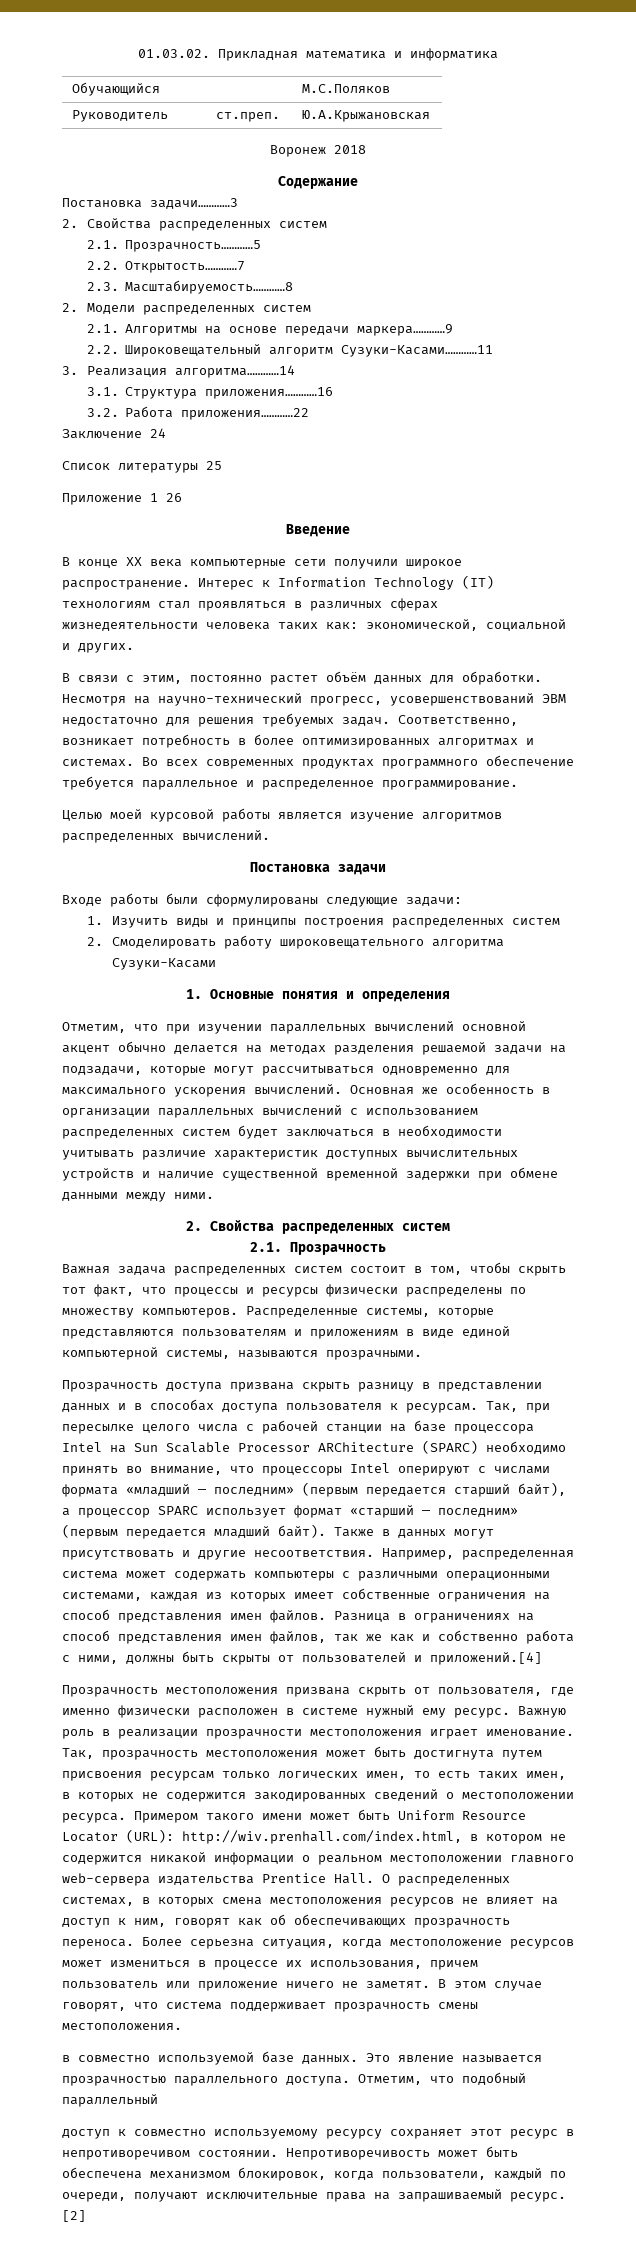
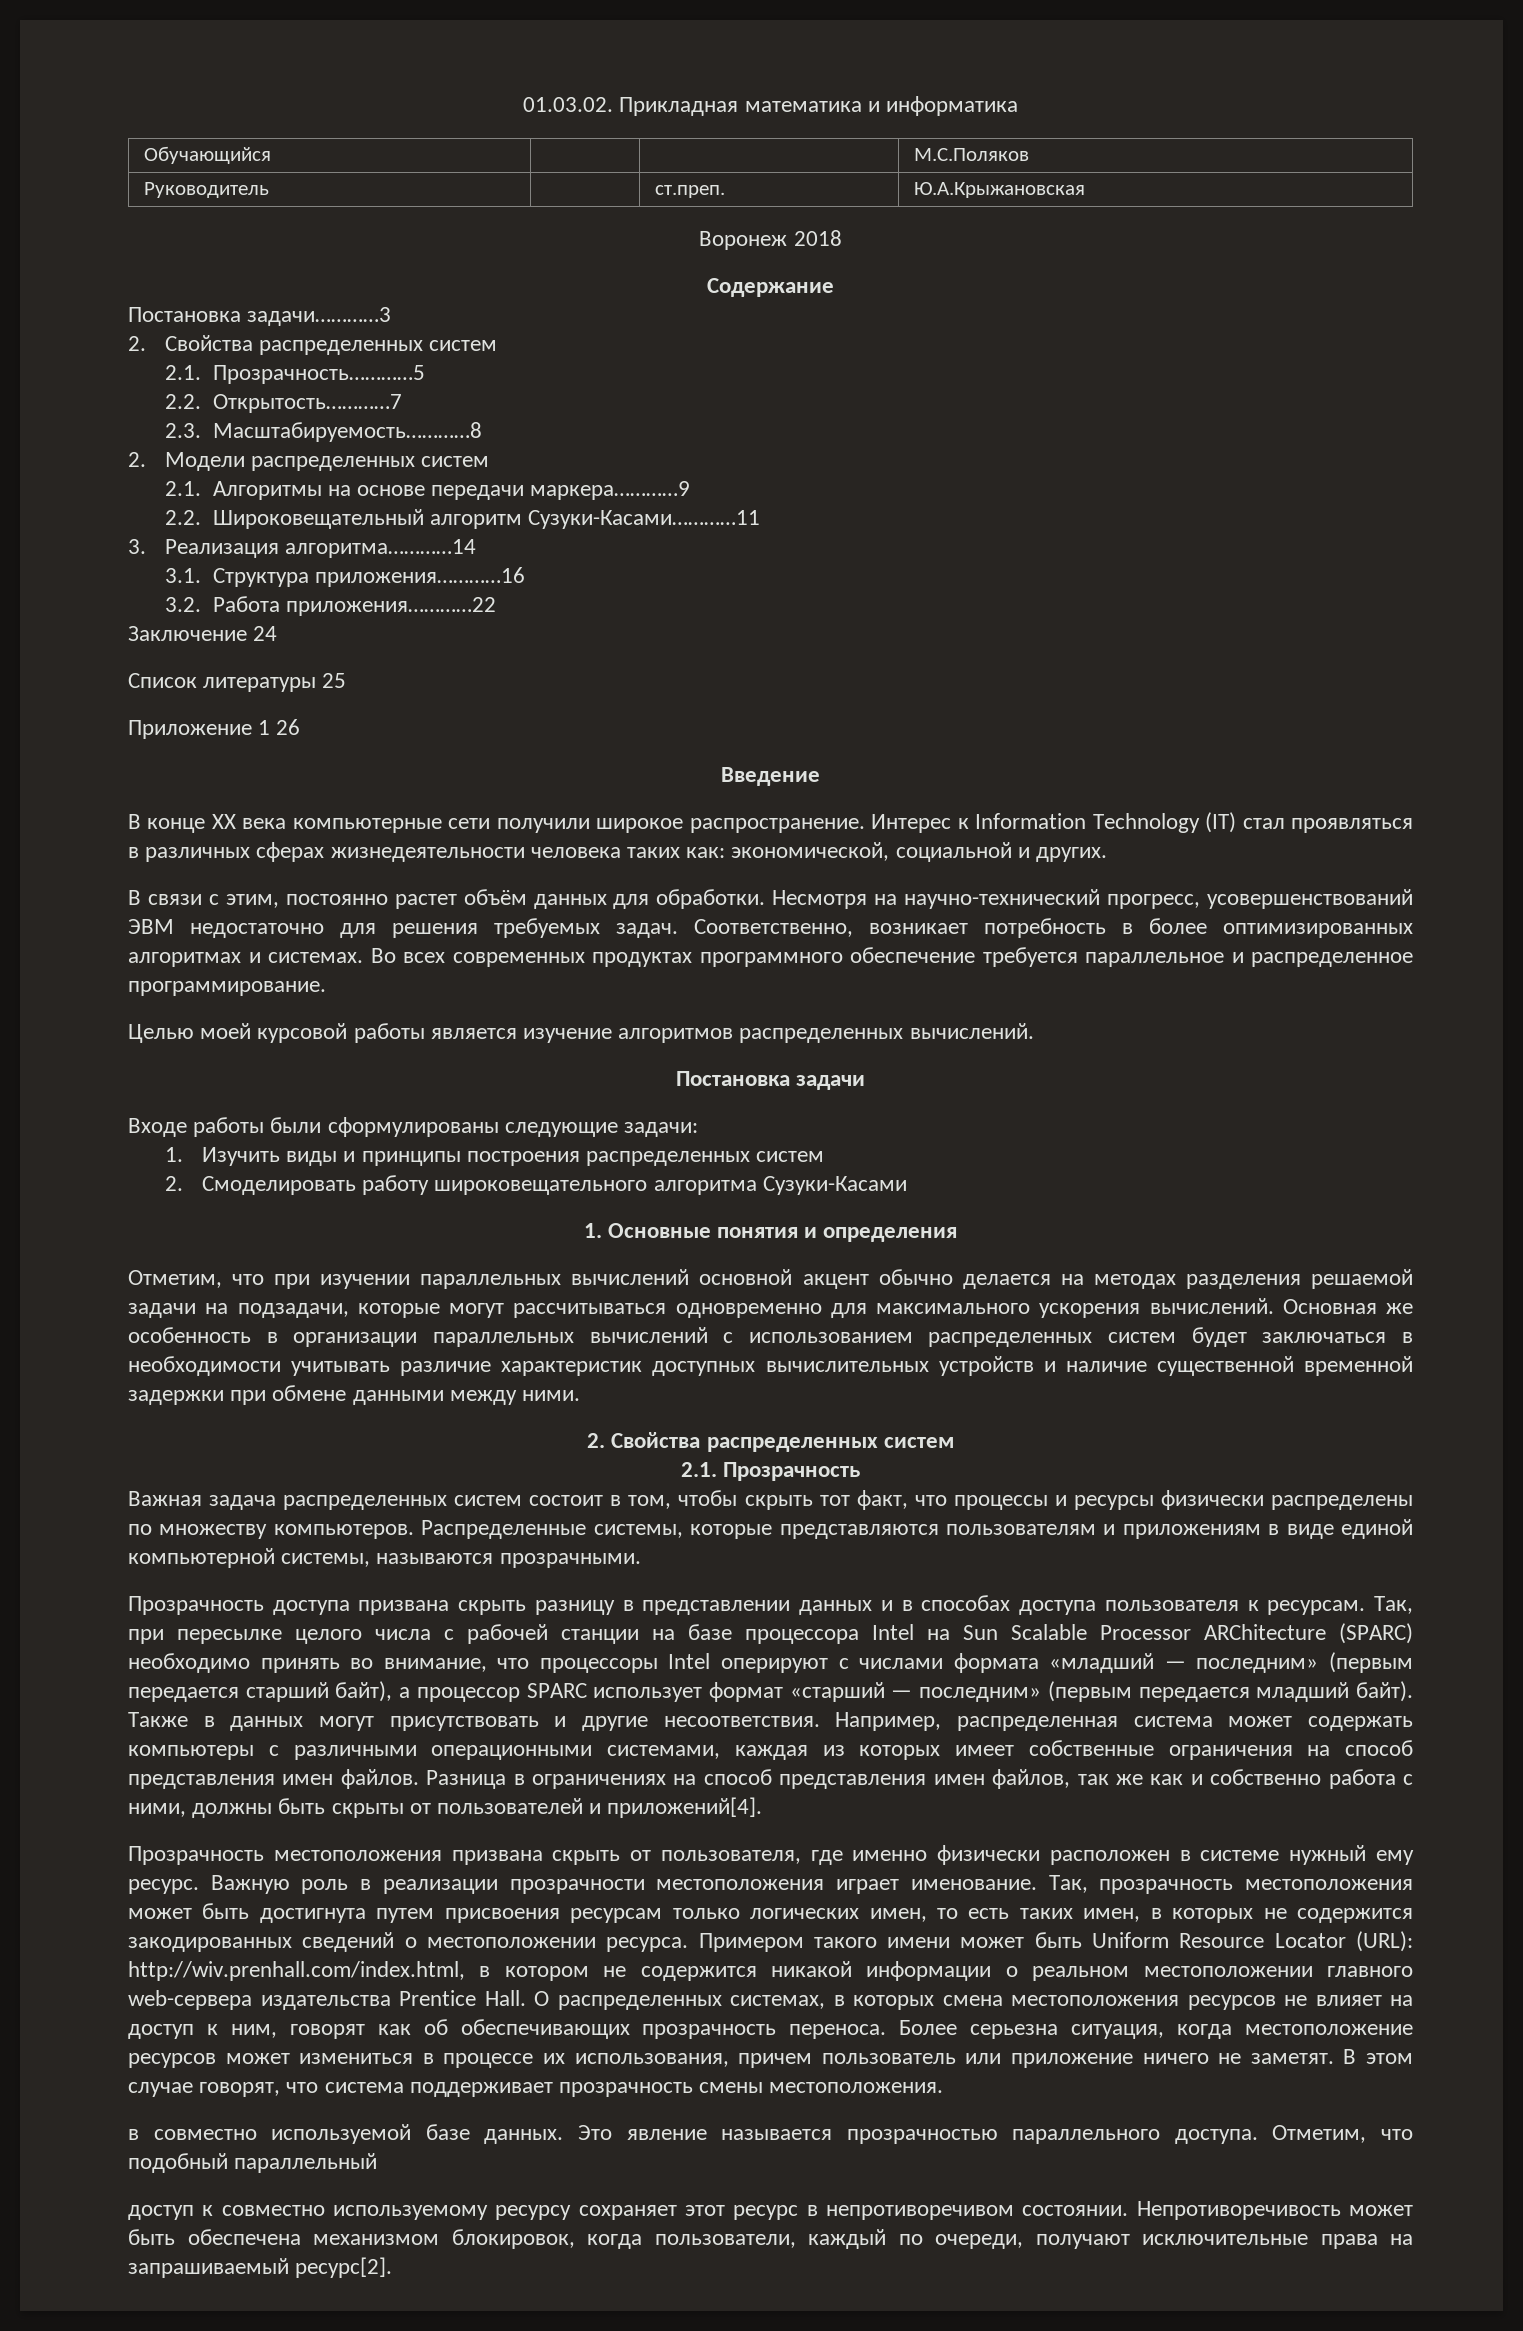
[62,601,150,609] технологиям -> (1237, 822) none
[430,1652,542,1665] приложений.[4] -> [607,1797,763,1818] приложений[4].
[510,2192,566,2202] [62,2210,86,2222] ресурс. [2] -> [295,2257,393,2278] ресурс[2].

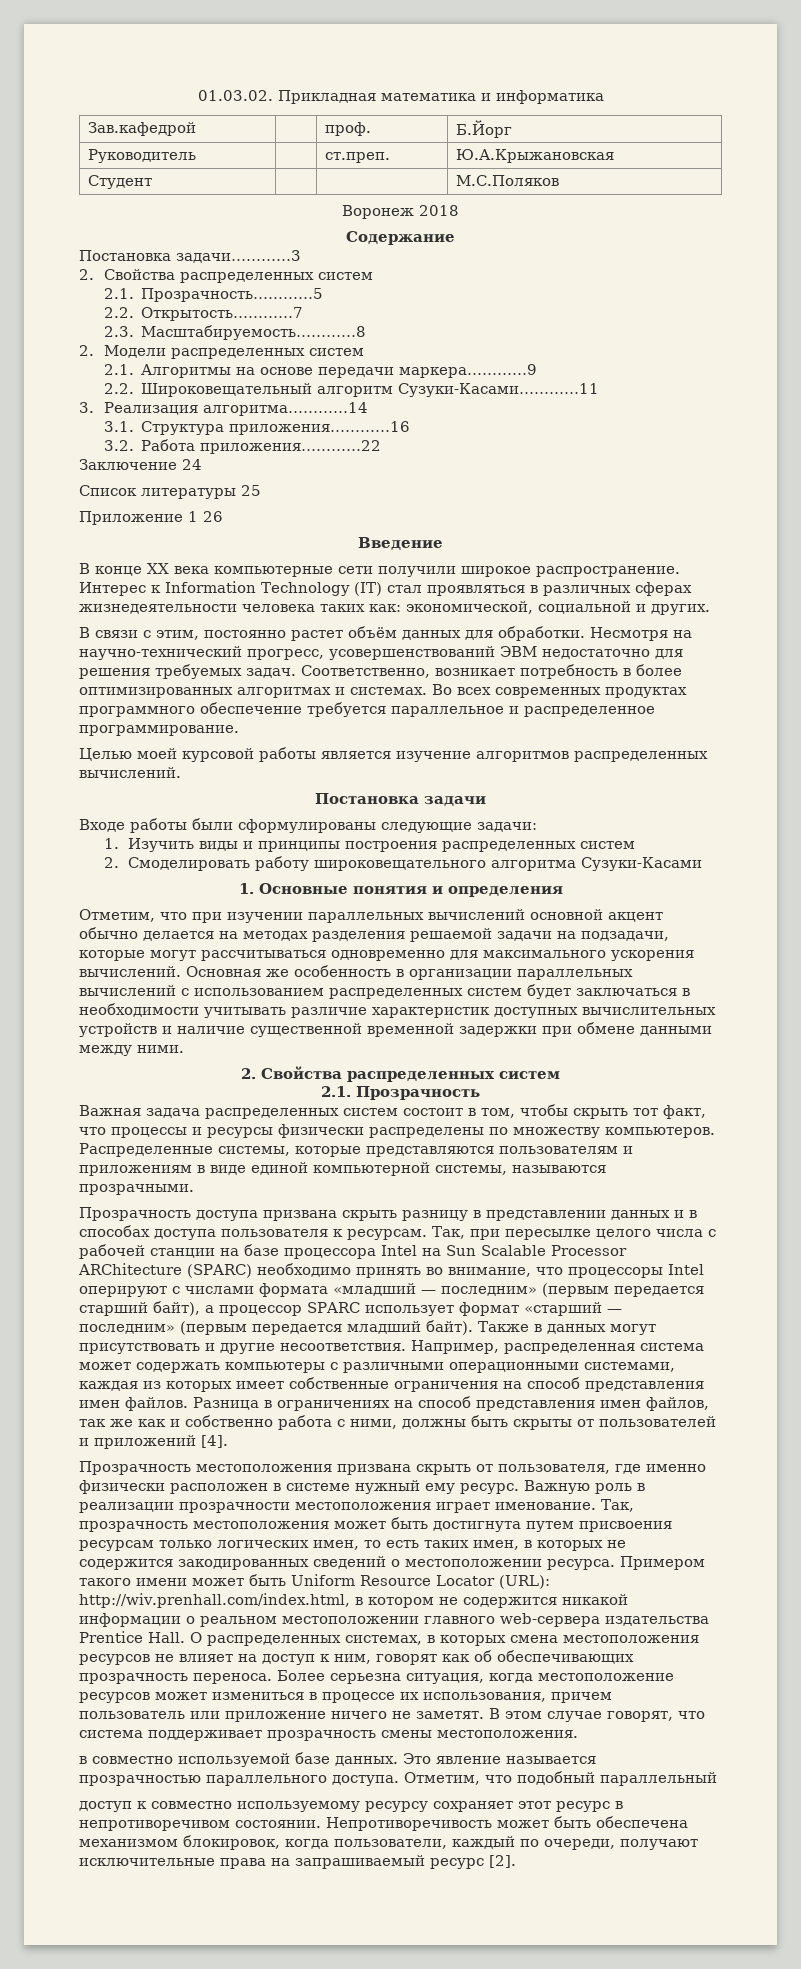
[144,146,272,164] [914,148,1030,161] Обучающийся | | | М.С.Поляков -> [88,122,197,136] [325,122,372,136] [456,120,513,138] Зав.кафедрой | | проф. | Б.Йорг
(1086, 190) none -> [88,175,153,189] [456,175,560,186] // Студент | | | М.С.Поляков
[607,1797,763,1818] приложений[4]. -> [94,1435,228,1449] приложений [4].
[295,2257,393,2278] ресурс[2]. -> [430,1855,516,1869] ресурс [2].

